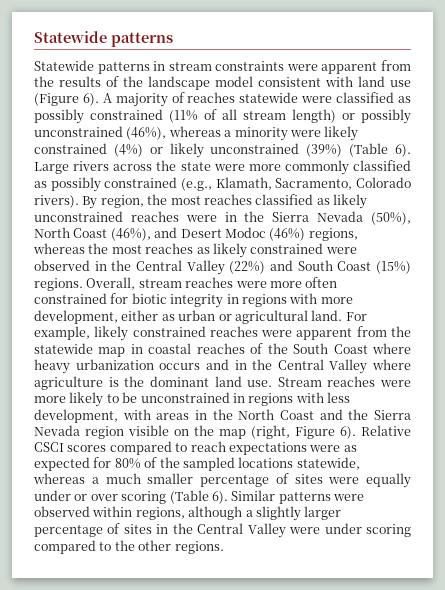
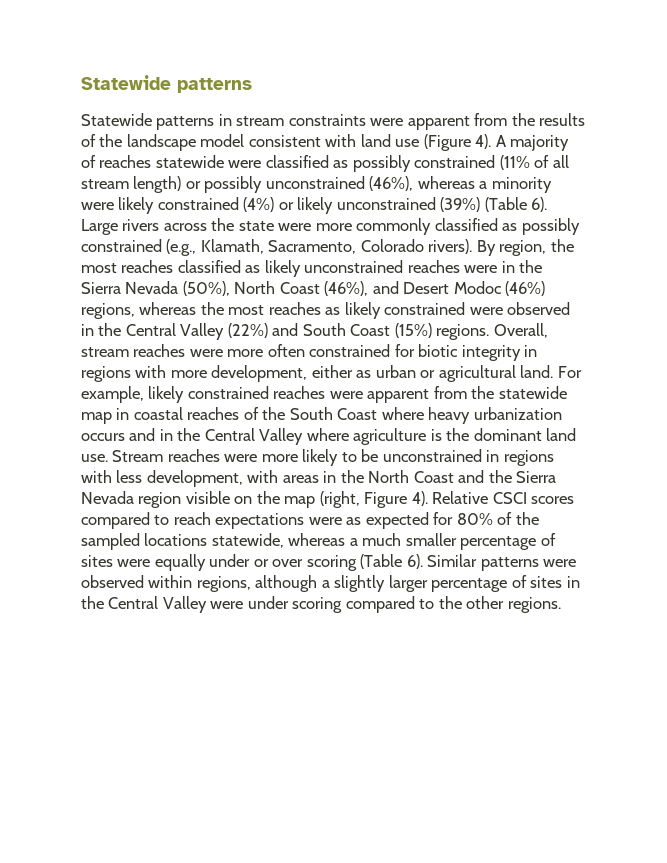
[82,93,99,106] 6). -> [475,134,492,149] 4).
[340,426,356,439] 6). -> [411,491,428,506] 4).

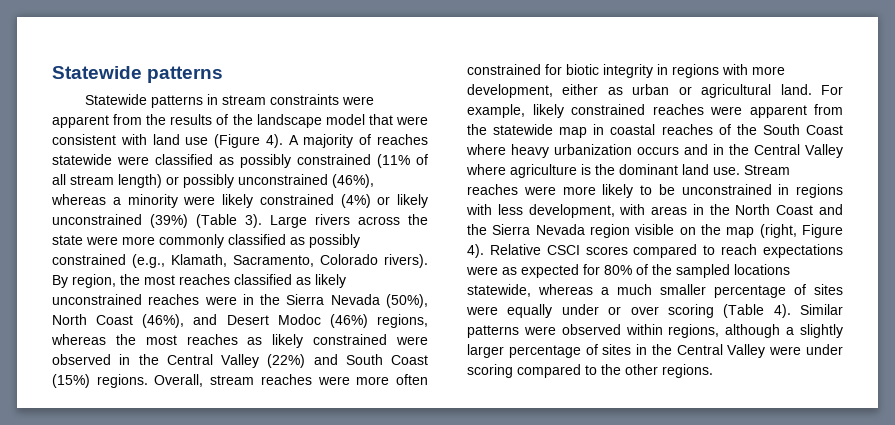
(245, 140) none -> [368,114,428,125] that were
[531,197,548,212] 6). -> [245,214,262,228] 3).
[406,554,423,569] 6). -> [773,304,791,318] 4).

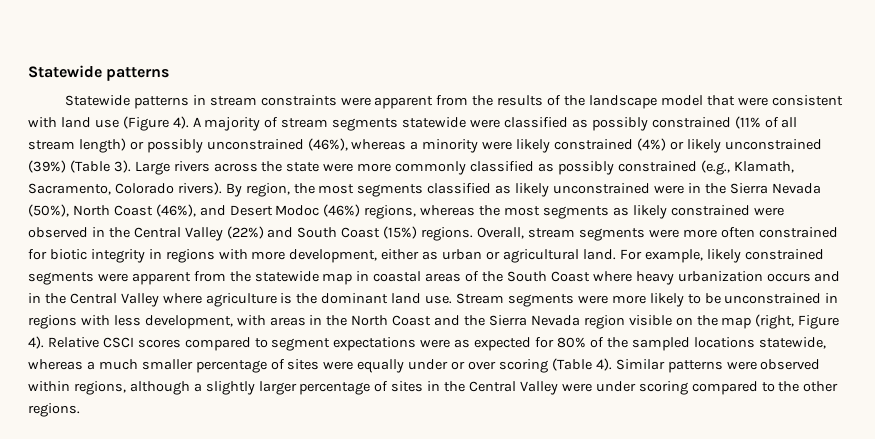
[376,134,428,145] reaches -> [281,118,399,131] stream segments
[179,274,230,285] reaches -> [357,184,424,197] segments
[148,294,200,305] reaches -> (651, 188) none
[186,334,238,345] reaches -> [542,206,609,219] segments
[260,374,312,385] reaches -> [578,228,645,241] segments
[652,104,704,115] reaches -> [28,272,94,285] segments
[661,124,713,135] reaches -> [425,273,462,282] areas
[467,184,518,195] reaches -> [507,294,574,307] segments
[721,244,758,255] reach -> [271,338,331,351] segment

